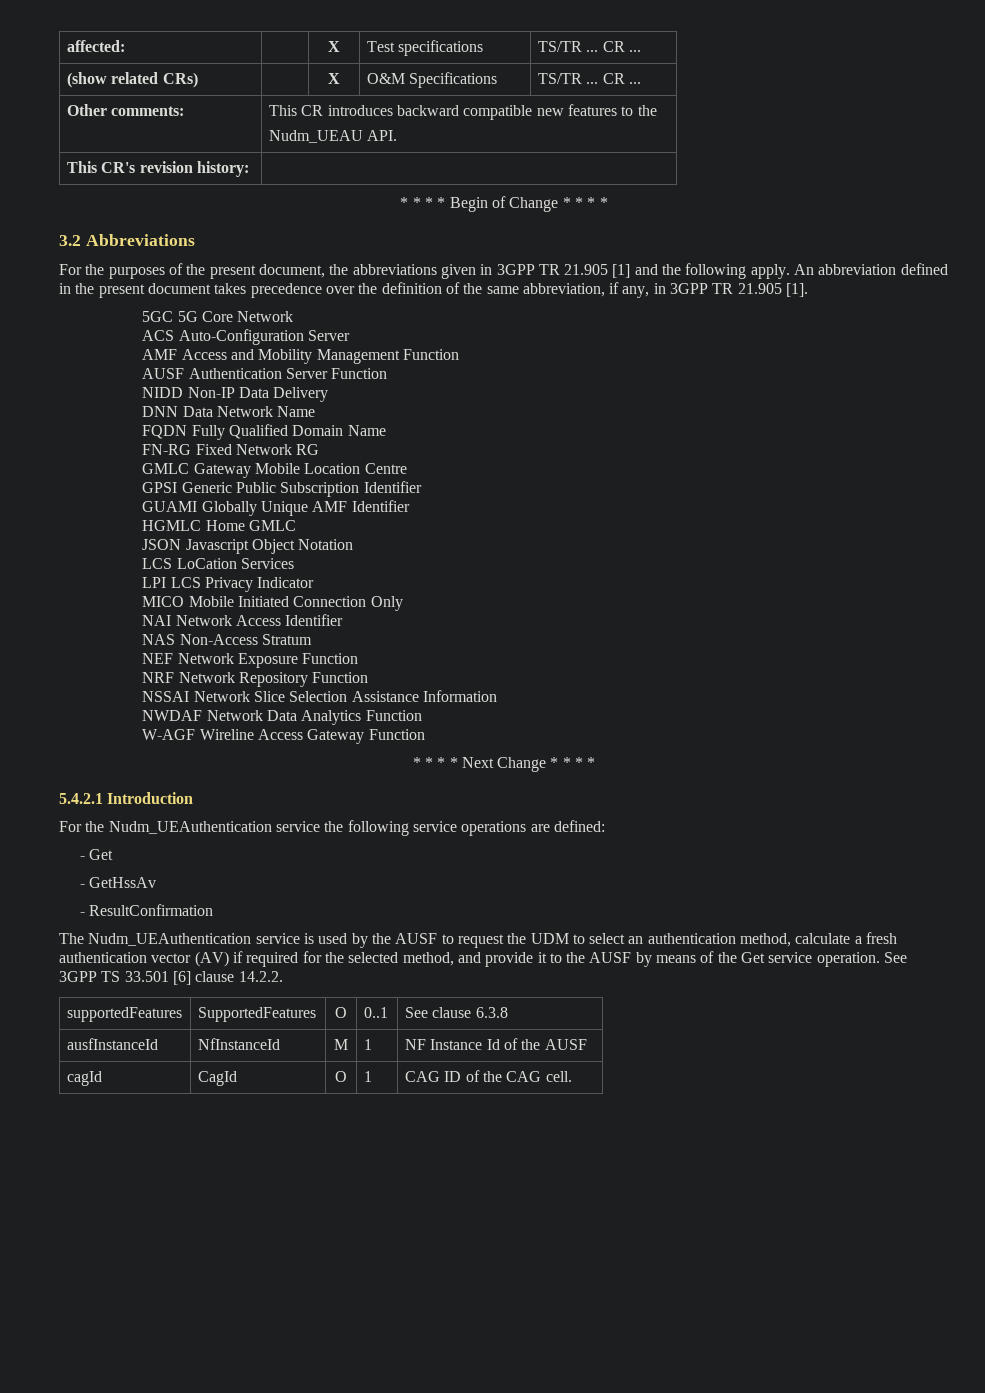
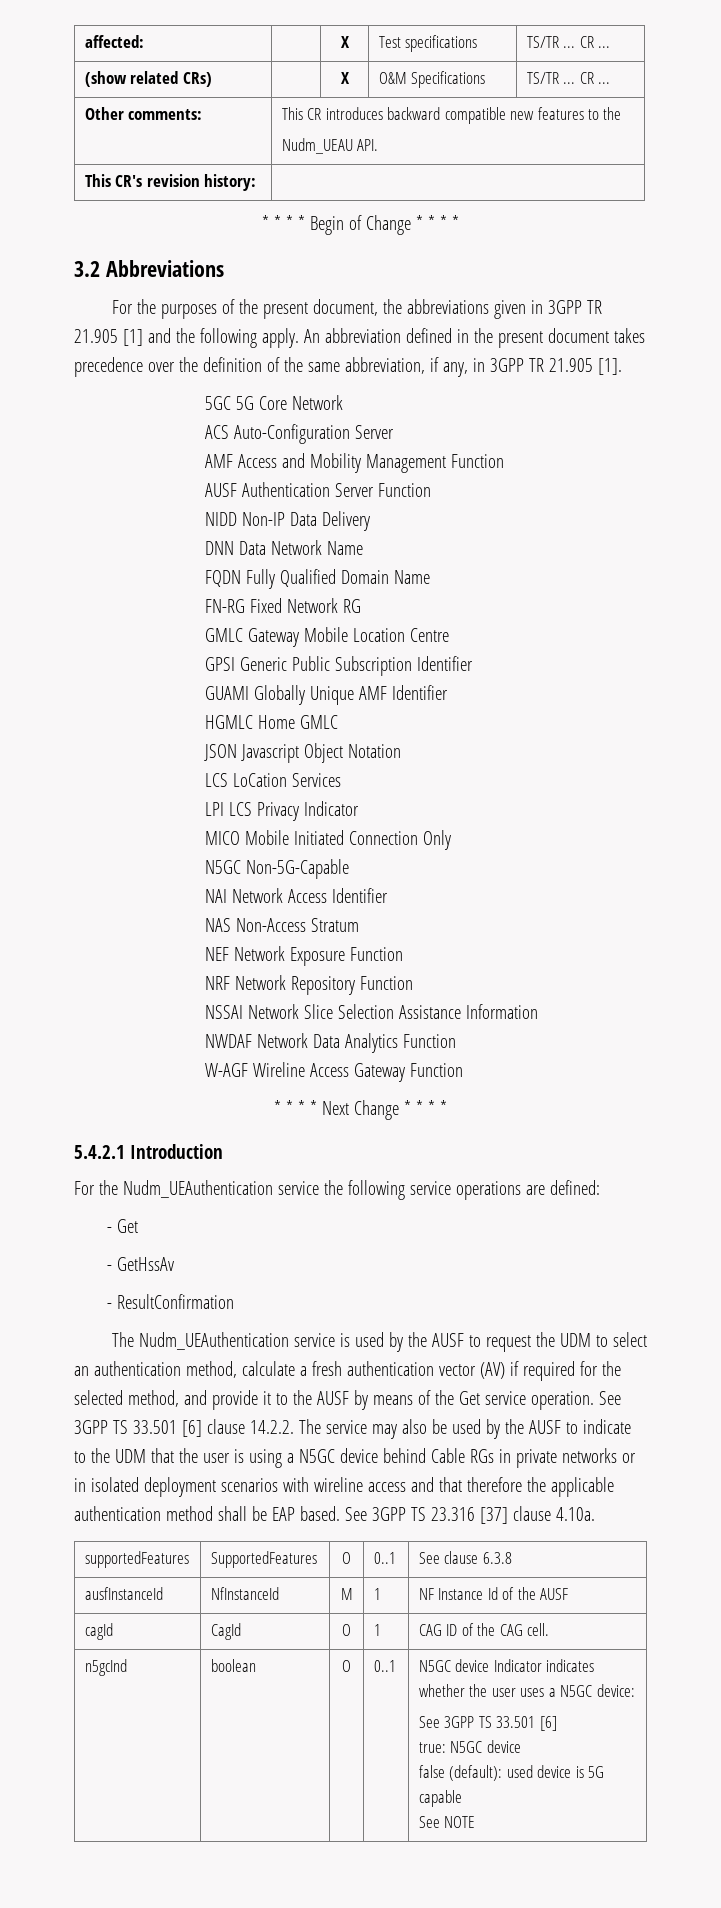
(403, 603) none -> [205,859,350,879] // N5GC Non-5G-Capable
(283, 976) none -> [298,1419,631,1439] [74,1448,636,1468] [74,1477,614,1497] [74,1506,595,1524] The service may also be used by the AUSF to indicate to the UDM that the user is using a N5GC device behind Cable RGs in private networks or in isolated deployment scenarios with wireline access and that therefore the applicable authentication method shall be EAP based. See 3GPP TS 23.316 [37] clause 4.10a.
(572, 1076) none -> [84,1659,127,1676] [210,1659,256,1672] [342,1660,351,1672] [373,1660,396,1672] [418,1659,595,1672] [418,1684,635,1697] [418,1716,557,1731] [418,1740,521,1753] [418,1765,605,1781] [418,1790,462,1807] [418,1816,476,1828] // n5gcInd | boolean | O | 0..1 | N5GC device Indicator indicates whether the user uses a N5GC device: // See 3GPP TS 33.501 [6] // true: N5GC device // false (default): used device is 5G capable // See NOTE

